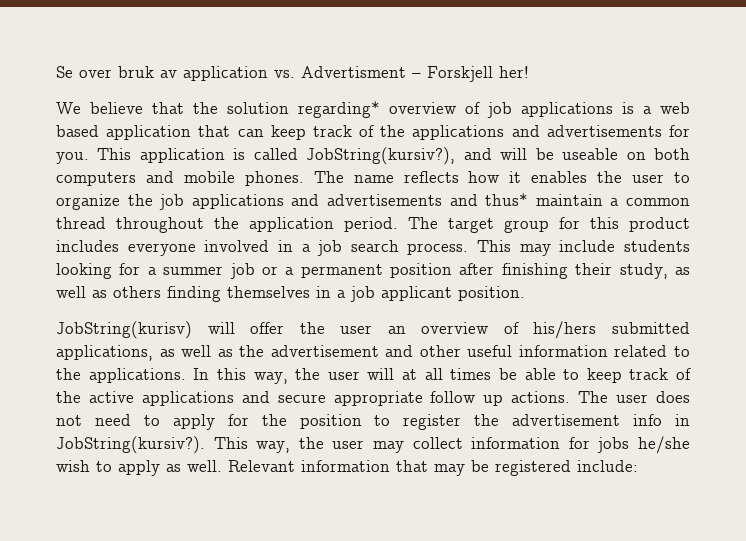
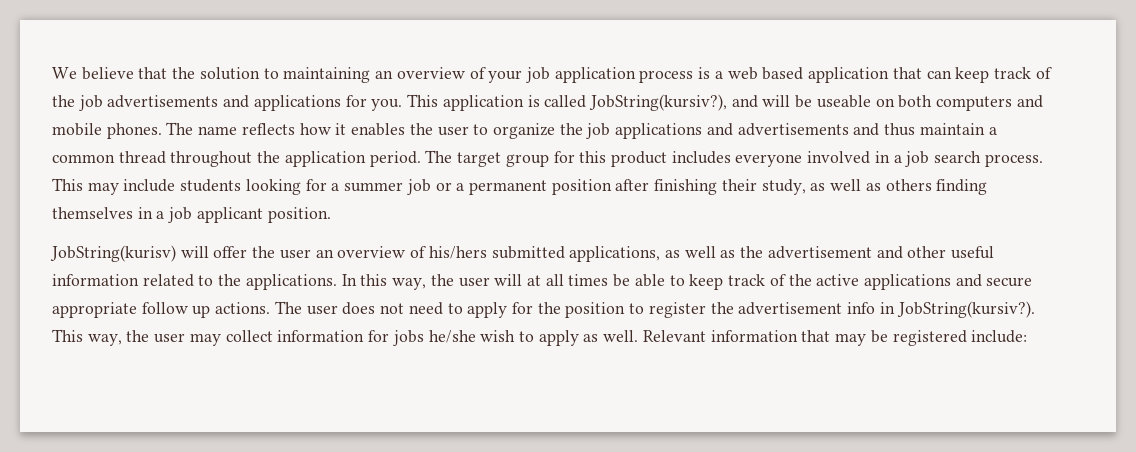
[56,66,529,82] Se over bruk av application vs. Advertisment – Forskjell her! // -> (52, 73) none
[298,101,613,118] regarding* overview of job applications -> [263,67,694,83] to maintaining an overview of your job application process
[412,125,662,140] applications and advertisements -> [78,95,341,111] job advertisements and applications
[485,193,529,206] thus* -> [884,123,916,136] thus

